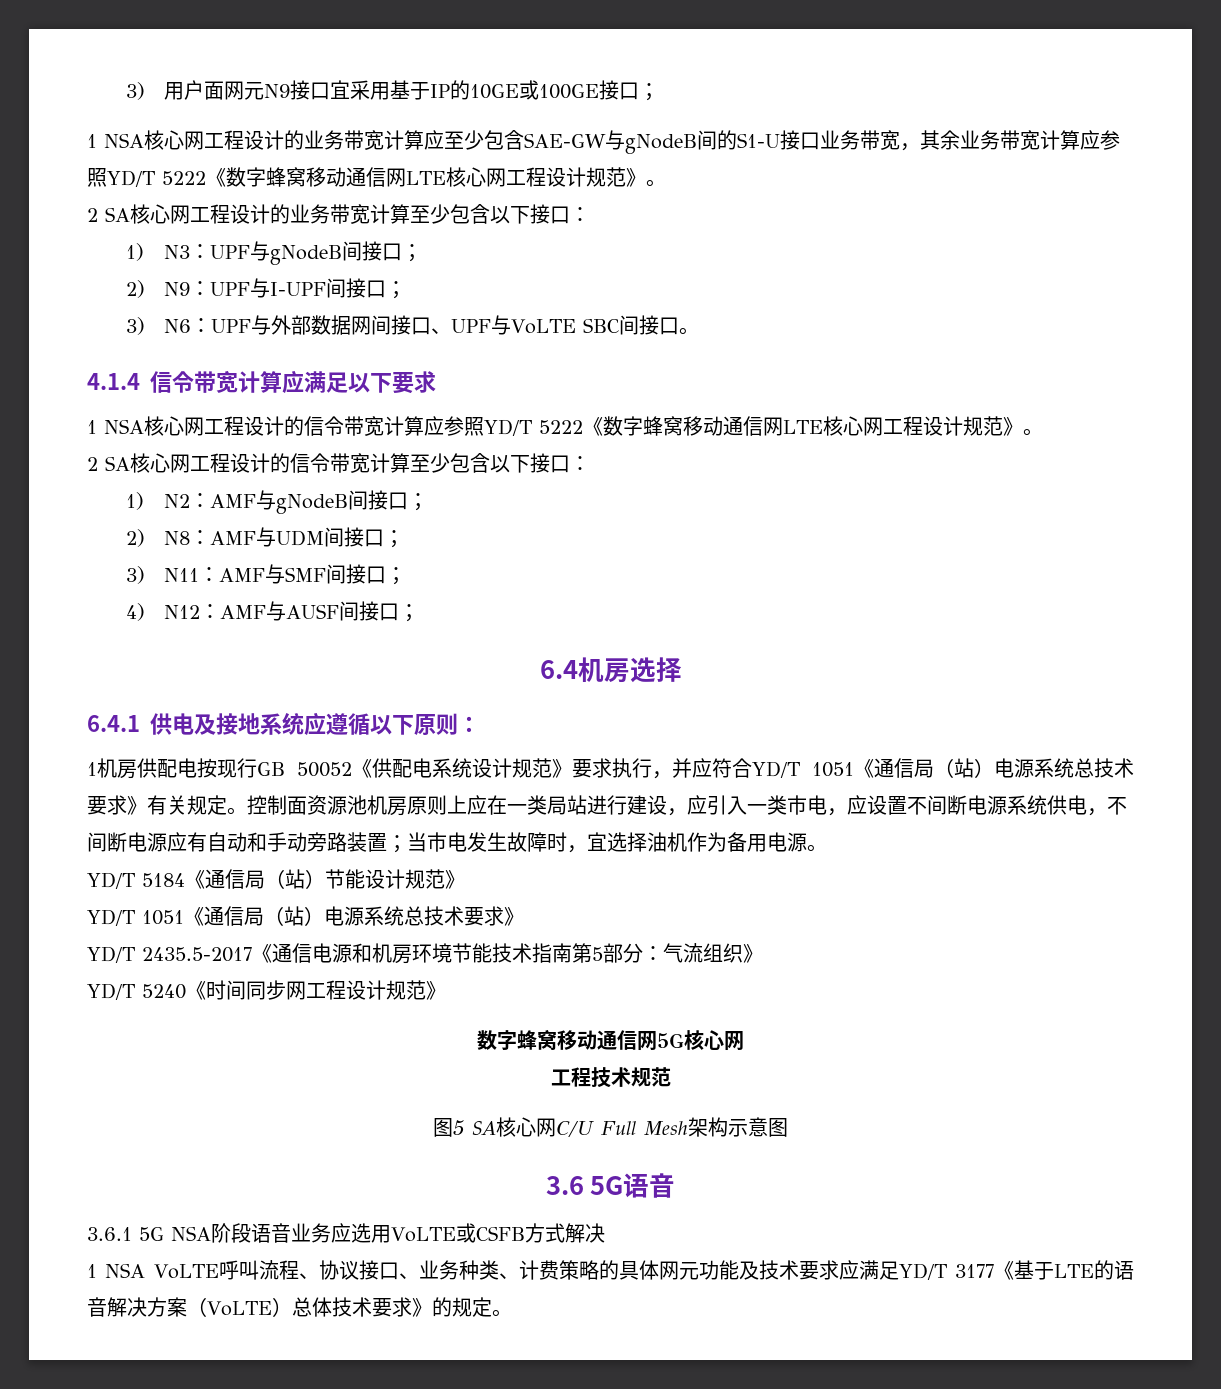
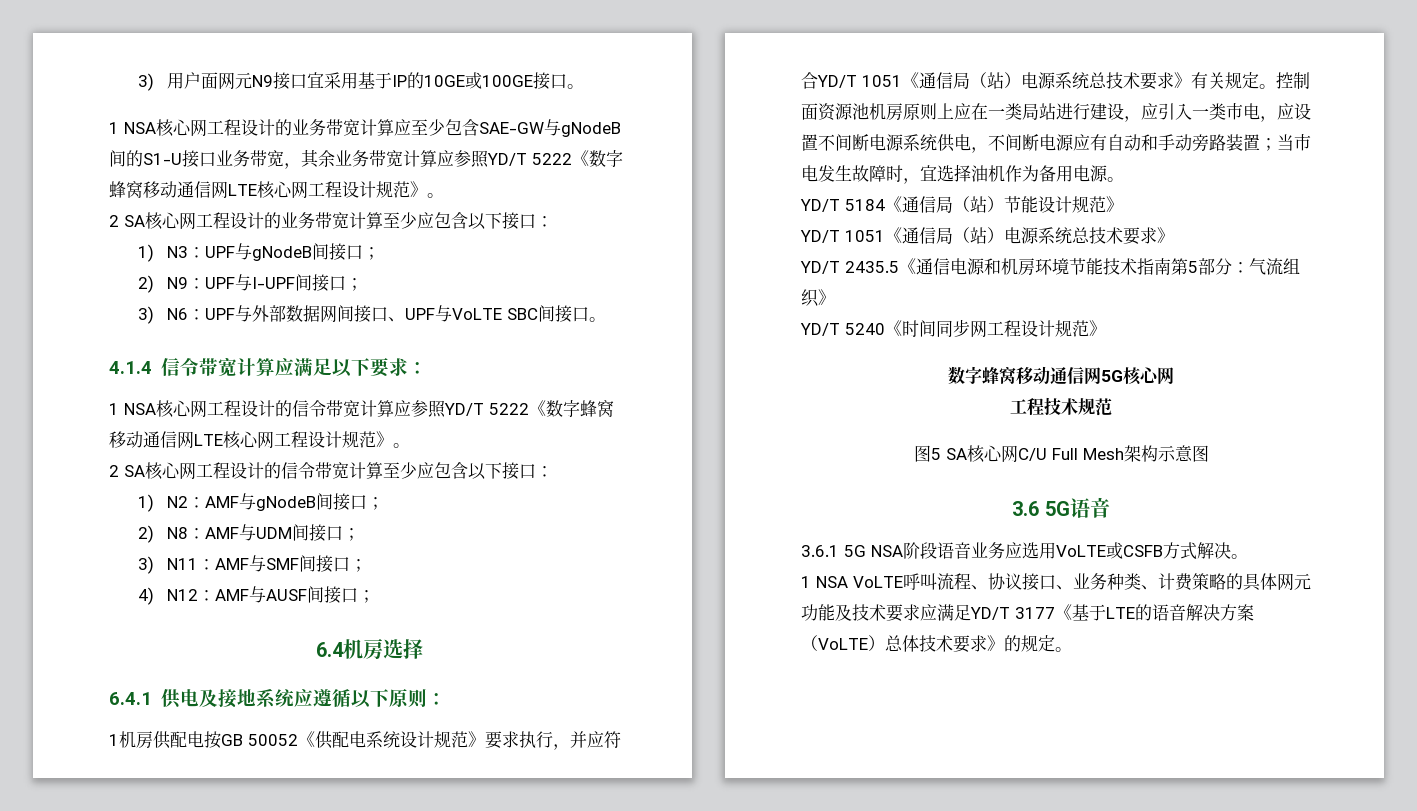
[639,83,660,101] ； -> [566,84,584,89] 。
(450, 214) none -> [417,212,434,229] 应
(436, 382) none -> [407,362,427,374] ：
(450, 463) none -> [417,462,434,479] 应
[217,758,257,778] 现行 -> (221, 740) none
[142,947,252,962] 2435.5-2017 -> [845,261,899,273] 2435.5
(605, 1233) none -> [1231,554,1248,559] 。

